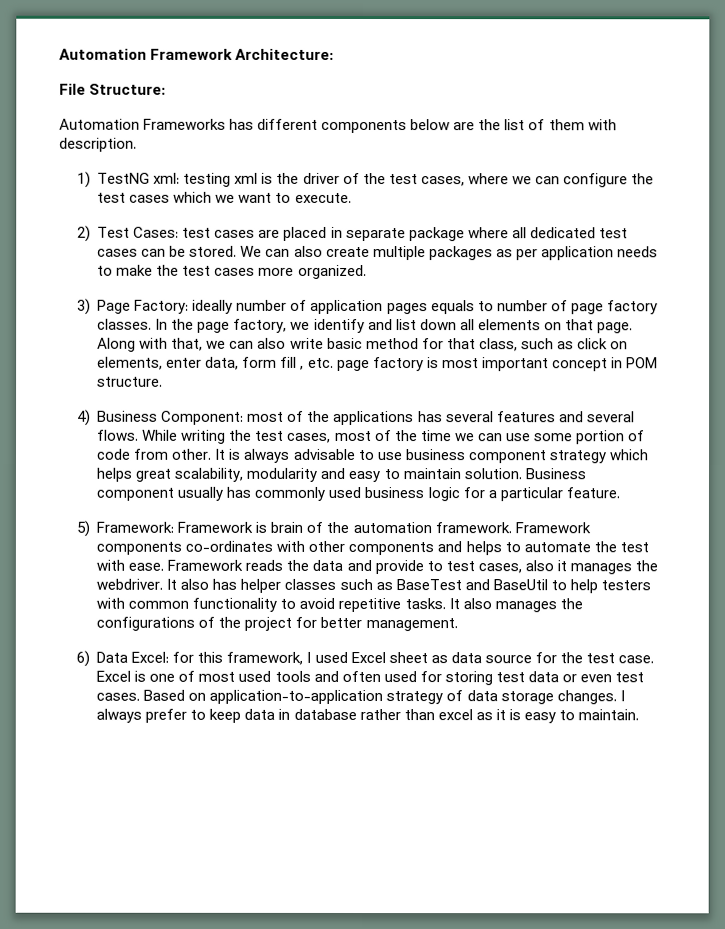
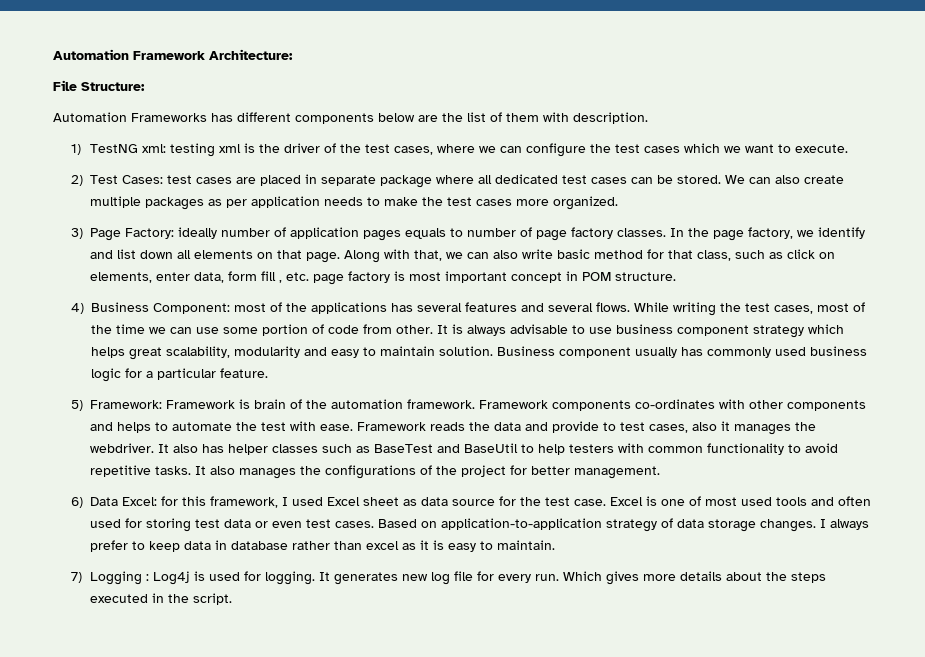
(639, 715) none -> [71,571,826,585] [89,593,232,605] // 7) Logging : Log4j is used for logging. It generates new log file for every run. Which gives more details about the steps executed in the script.

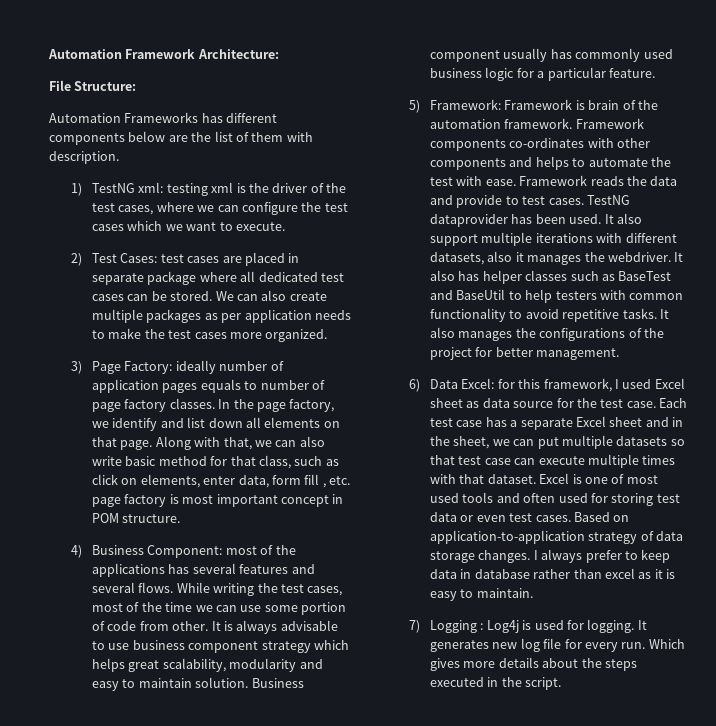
[649,424,689,433] cases, -> [548,195,630,205] [430,213,642,227] [430,232,677,246] [430,252,485,265] cases. TestNG dataprovider has been used. It also support multiple iterations with different datasets,
(607, 502) none -> [659,398,688,408] [430,416,684,430] [430,435,685,449] [430,454,676,468] [430,474,536,484] Each test case has a separate Excel sheet and in the sheet, we can put multiple datasets so that test case can execute multiple times with that dataset.

